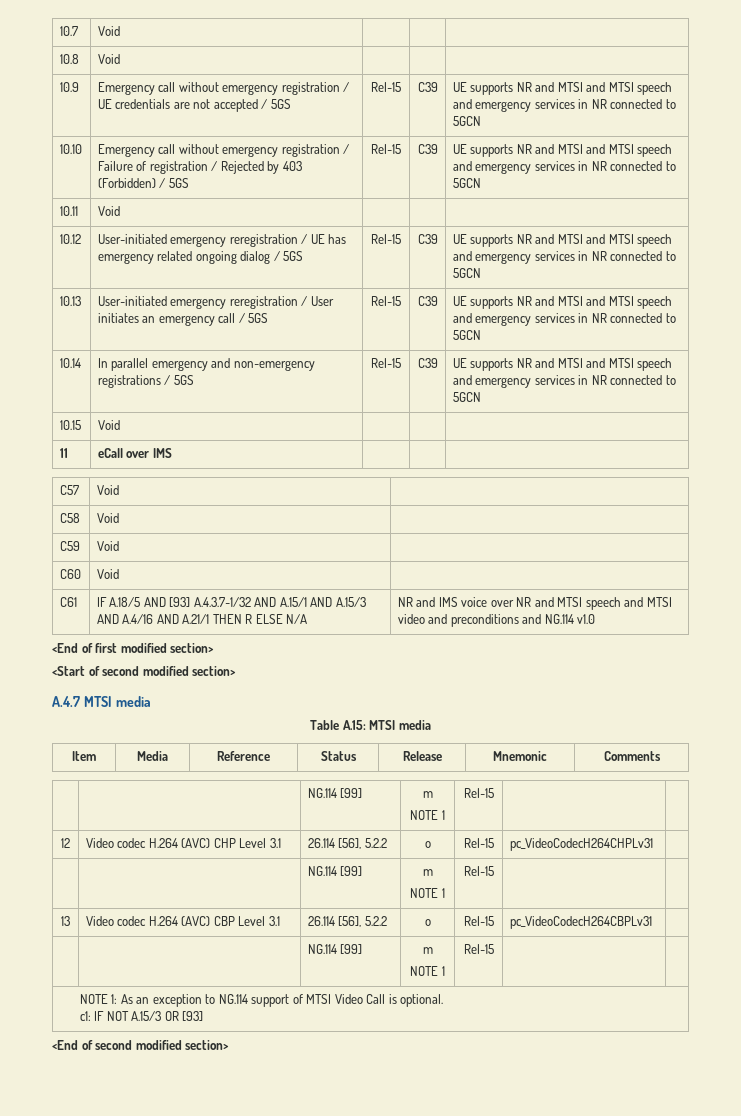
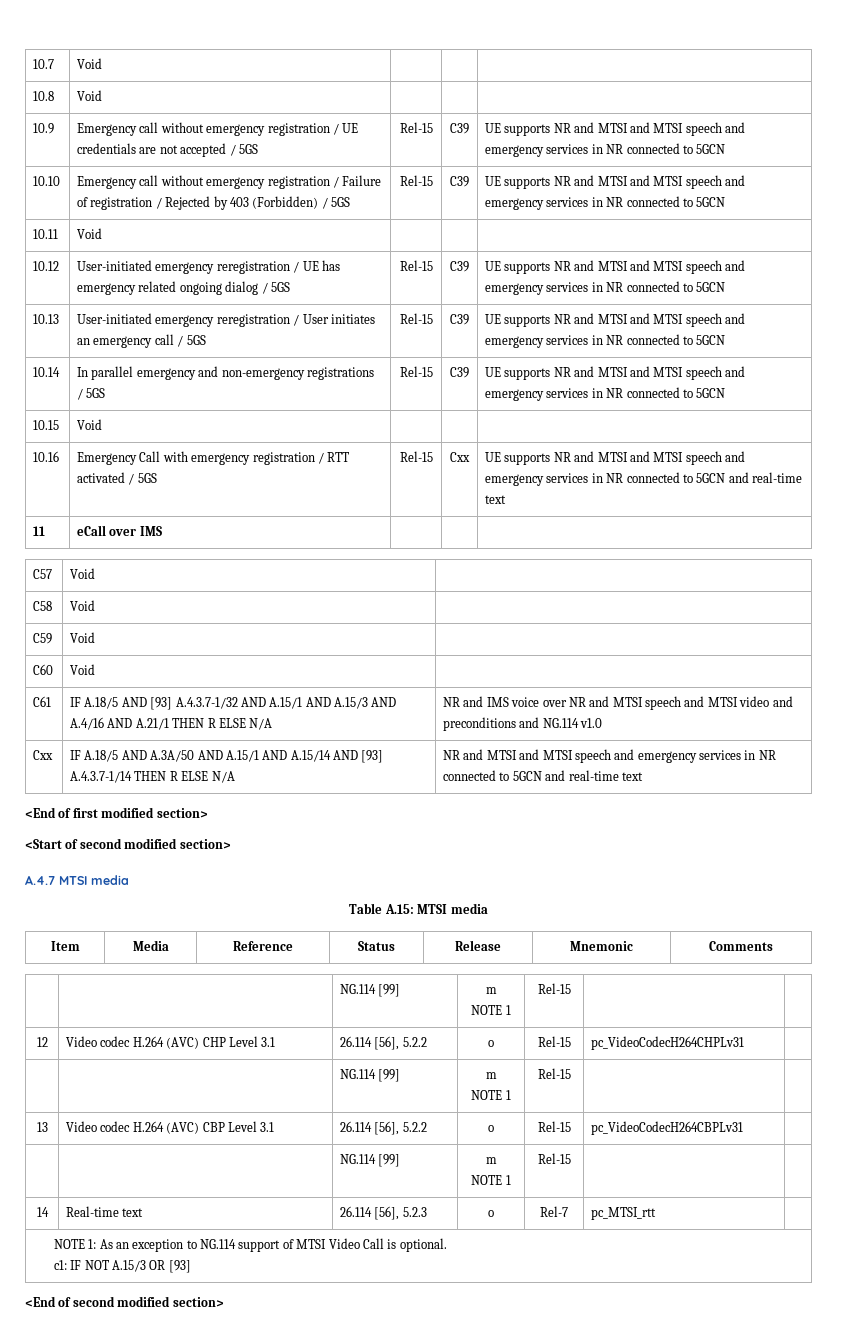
(120, 425) none -> [33,451,60,462] [77,451,350,465] [77,472,157,485] [399,451,433,462] [450,452,470,462] [485,451,746,465] [485,472,803,486] [485,495,507,504] // 10.16 | Emergency Call with emergency registration / RTT activated / 5GS | Rel-15 | Cxx | UE supports NR and MTSI and MTSI speech and emergency services in NR connected to 5GCN and real-time text
(596, 619) none -> [33,750,54,760] [70,750,384,763] [70,771,235,783] [443,749,776,763] [443,770,643,781] // Cxx | IF A.18/5 AND A.3A/50 AND A.15/1 AND A.15/14 AND [93] A.4.3.7-1/14 THEN R ELSE N/A | NR and MTSI and MTSI speech and emergency services in NR connected to 5GCN and real-time text
(494, 949) none -> [36,1207,49,1217] [66,1206,144,1217] [340,1206,427,1220] [488,1210,494,1217] [540,1206,568,1217] [591,1207,657,1220] // 14 | Real-time text | 26.114 [56], 5.2.3 | o | Rel-7 | pc_MTSI_rtt |

